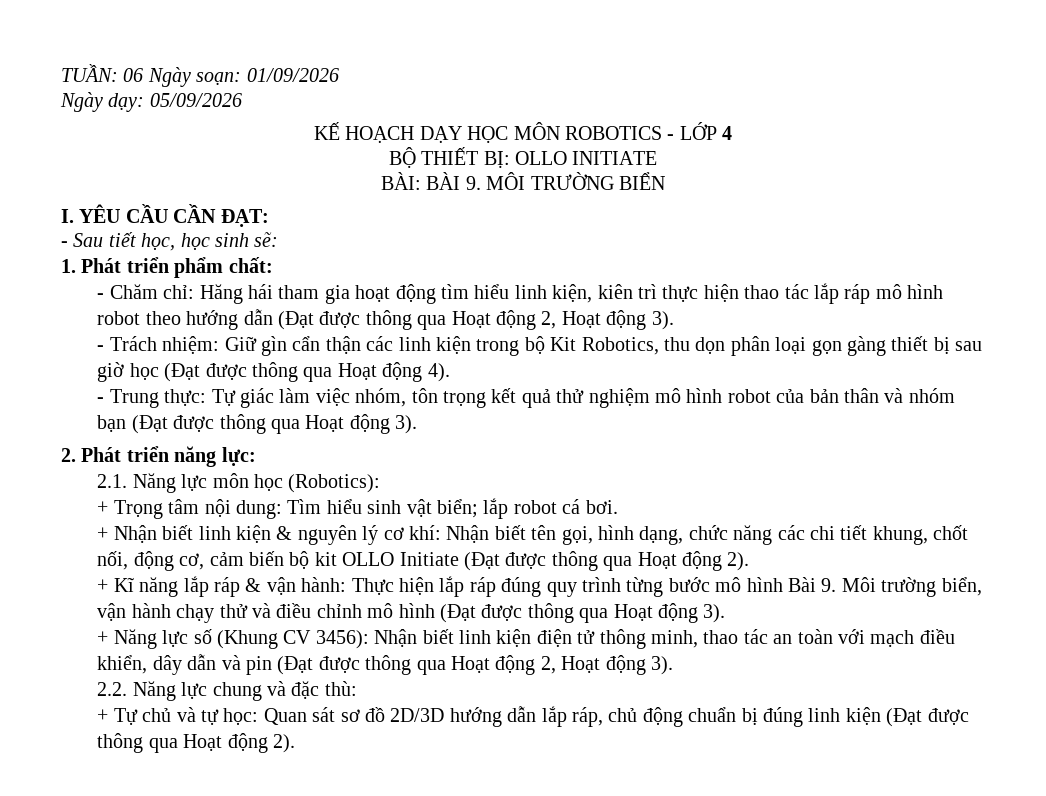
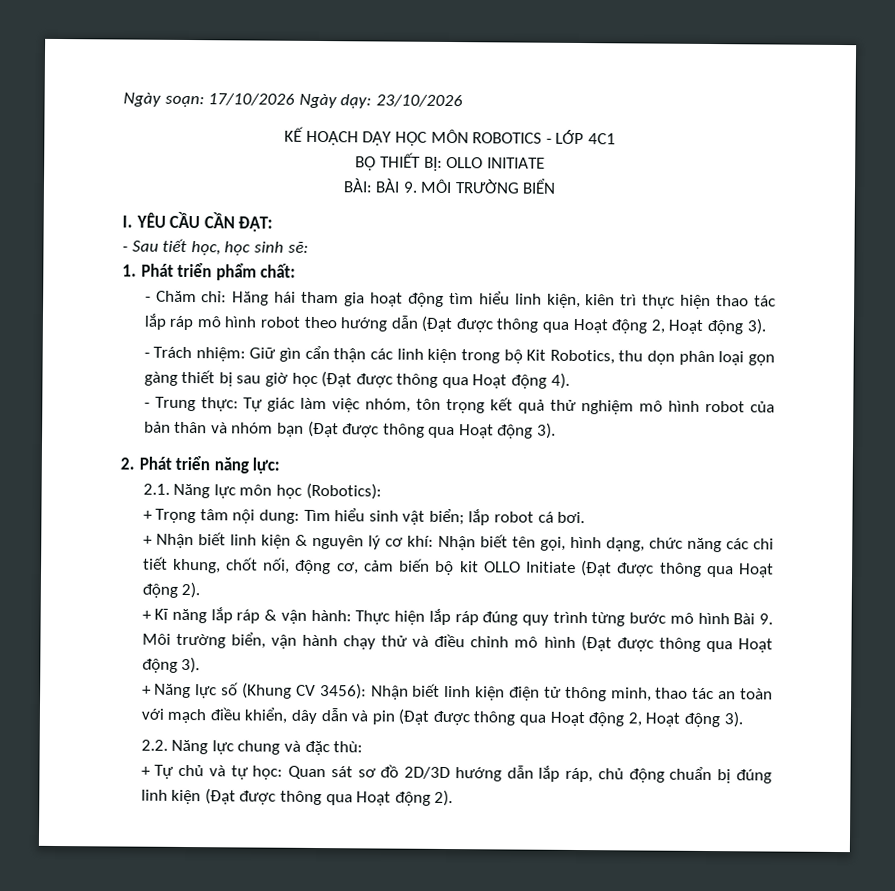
[61,64,144,82] TUẦN: 06 -> (123, 99) none
[246,68,339,82] 01/09/2026 // -> [208,93,296,106] 17/10/2026
[149,93,242,107] 05/09/2026 -> [375,94,463,108] 23/10/2026
[722,126,733,140] 4 -> [587,133,616,145] 4C1

